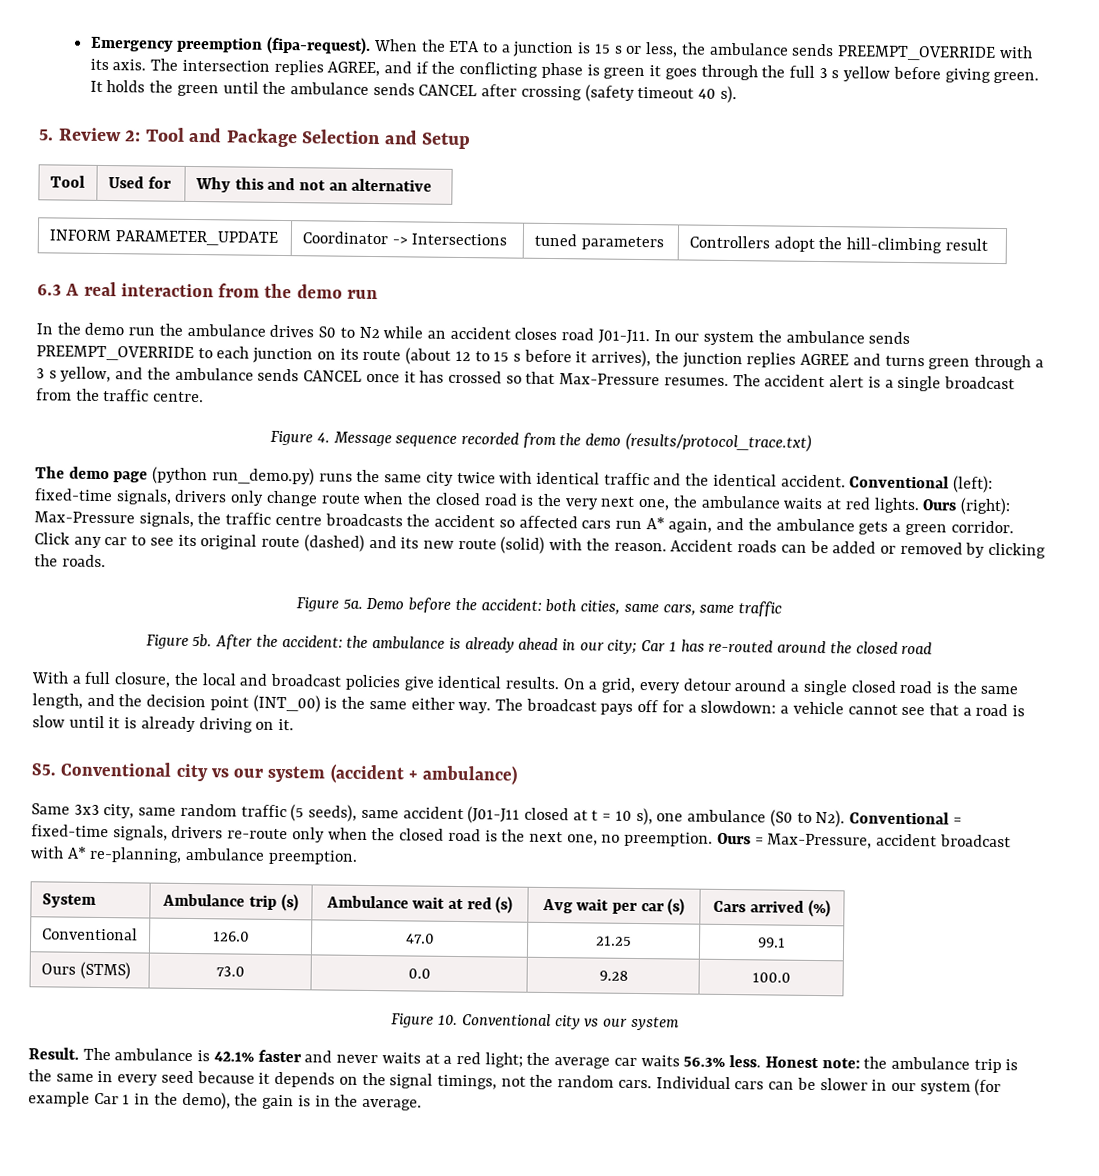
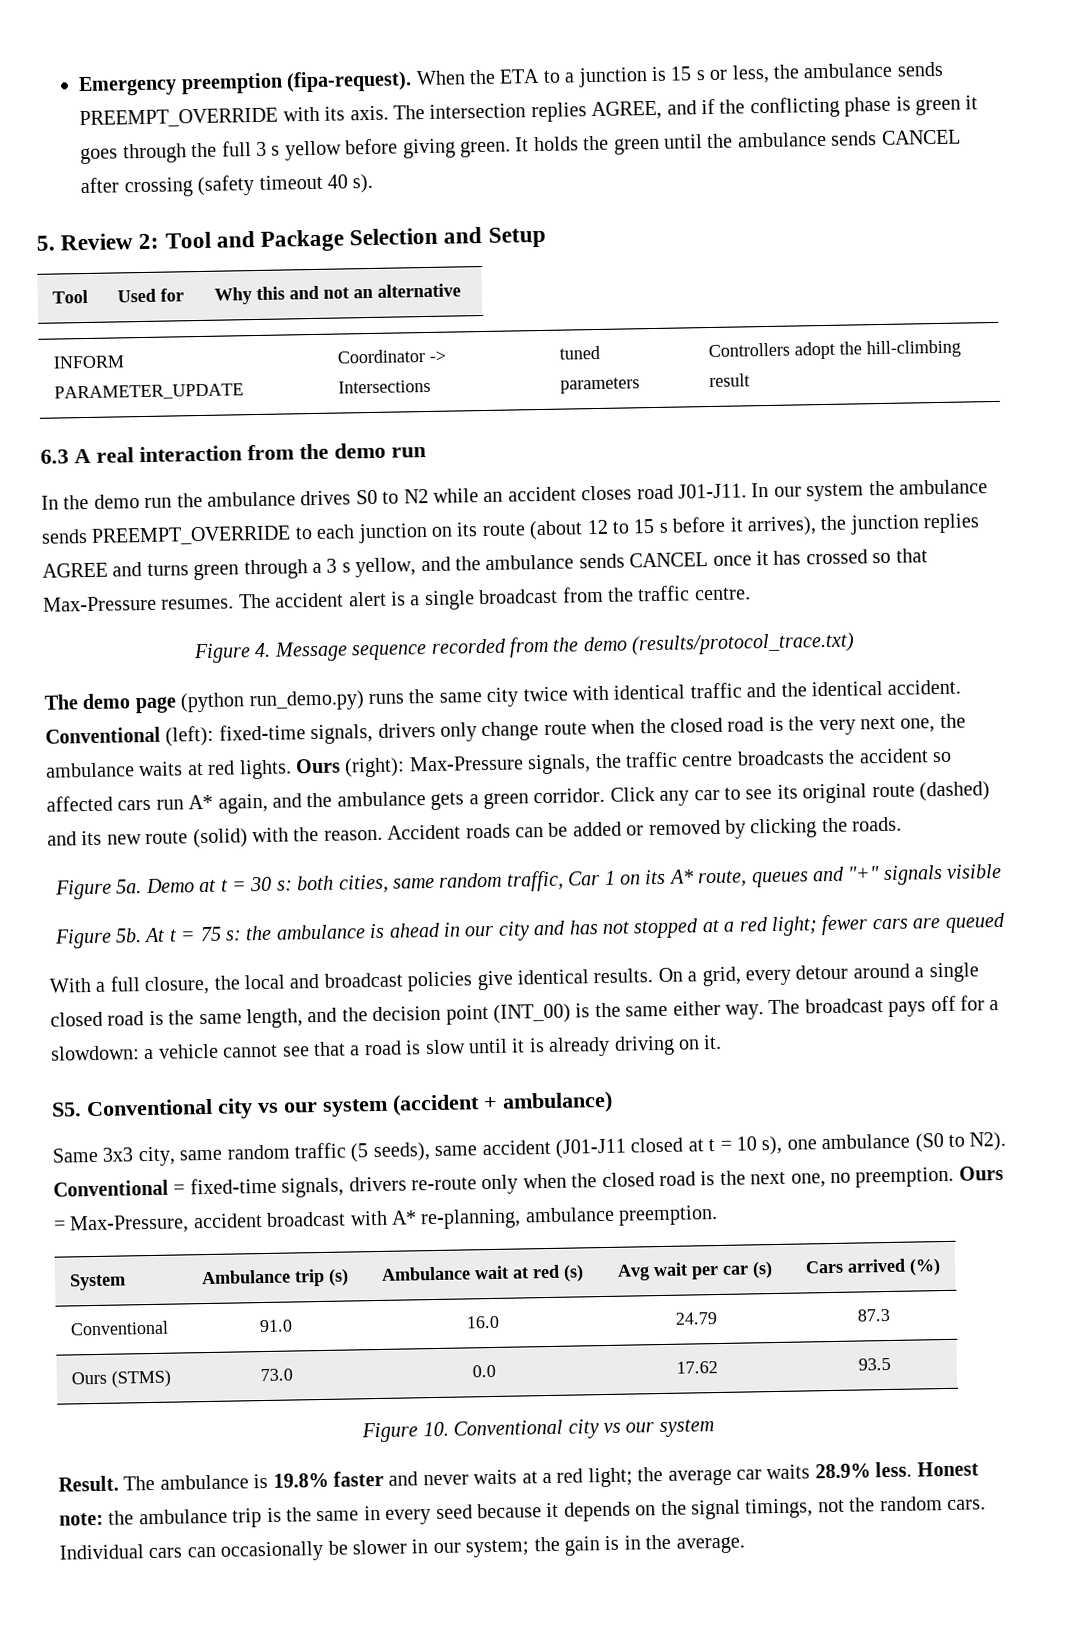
[408,597,782,617] [145,634,343,650] before the accident: both cities, same cars, same traffic // Figure 5b. After the accident: -> [199,863,1003,894] [53,926,242,949] at t = 30 s: both cities, same random traffic, Car 1 on its A* route, queues and "+" signals visible // Figure 5b. At t = 75 s:
[464,637,515,653] already -> (386, 931) none
[607,639,934,655] city; Car 1 has re-routed around the closed road -> [497,912,1006,941] city and has not stopped at a red light; fewer cars are queued
[212,931,250,942] [405,933,435,944] [596,935,632,946] [757,937,786,948] 126.0 | 47.0 | 21.25 | 99.1 -> [258,1319,293,1333] [466,1315,499,1329] [674,1312,717,1325] [856,1308,890,1322] 91.0 | 16.0 | 24.79 | 87.3
[598,970,628,981] [751,972,791,983] 9.28 | 100.0 -> [675,1361,718,1374] [857,1357,891,1371] 17.62 | 93.5
[213,1051,254,1062] 42.1% -> [272,1472,329,1488] 19.8%
[683,1056,726,1067] 56.3% -> [814,1463,871,1479] 28.9%
(795, 1085) none -> [220,1540,325,1562] occasionally
[919,1078,1002,1097] [28,1091,231,1110] system (for example Car 1 in the demo), -> [465,1539,531,1558] system;

